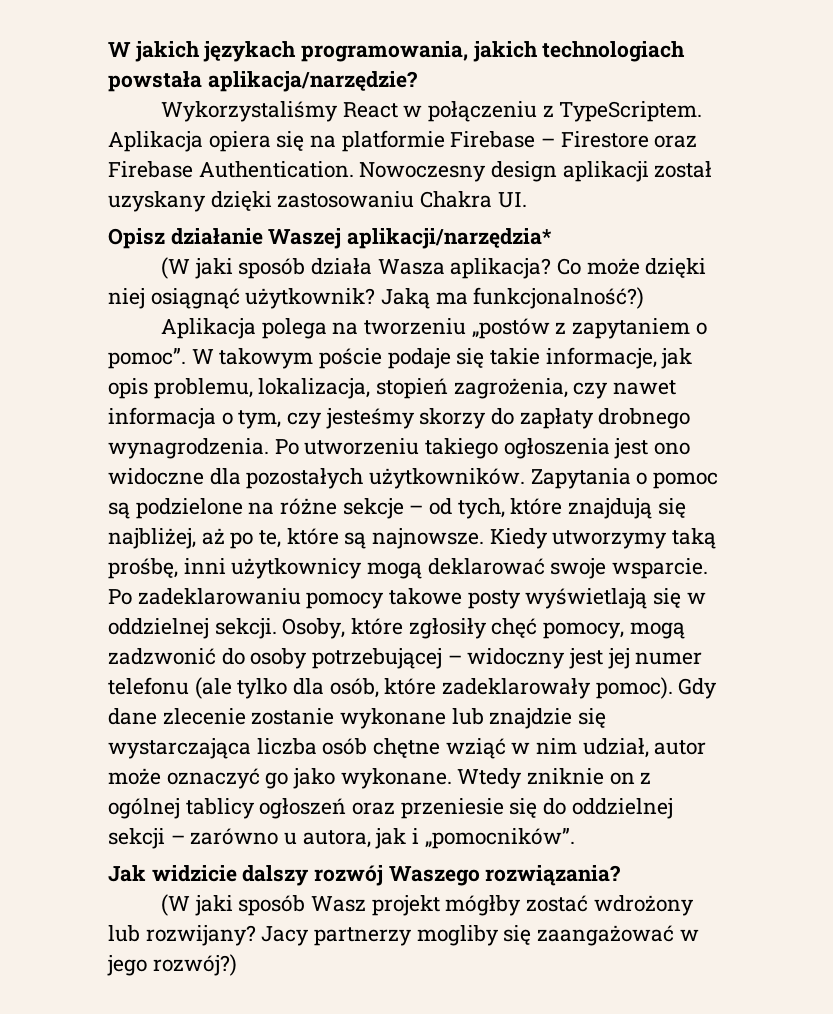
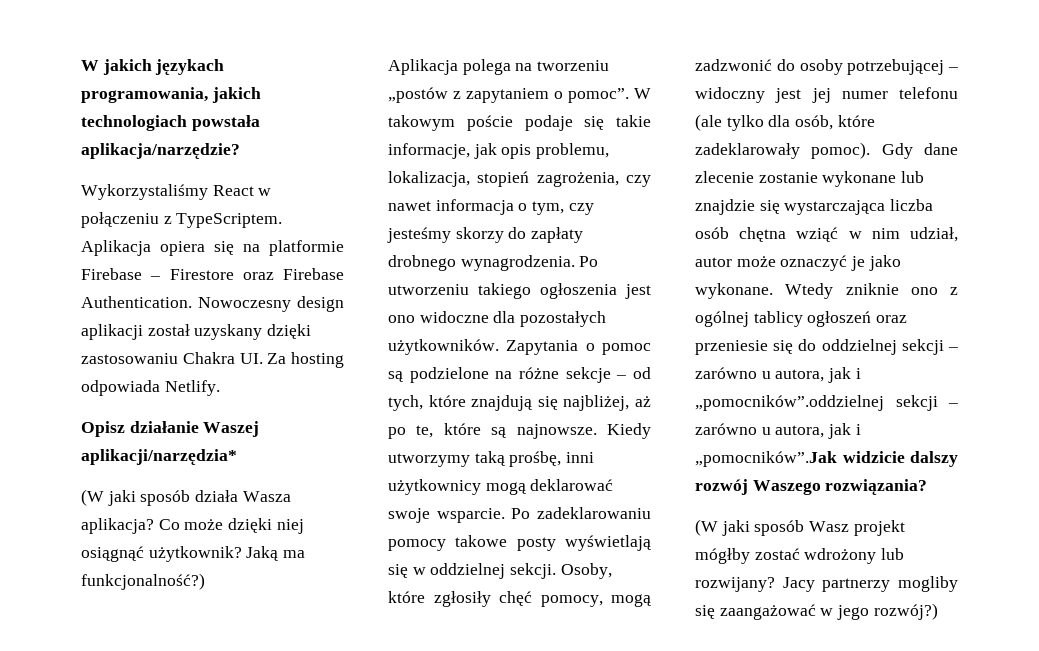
(527, 200) none -> [267,352,344,368] [81,380,220,396] Za hosting odpowiada Netlify.
[373,738,441,758] chętne -> [739,227,787,242] chętna
[265,772,289,789] go -> [851,256,866,271] je
[609,772,635,785] on -> [910,287,938,295] ono
[424,828,575,849] [108,865,146,882] „pomocników”. // Jak -> [695,395,958,411] [695,423,861,439] [695,451,837,467] „pomocników”.oddzielnej sekcji – zarówno u autora, jak i „pomocników”.Jak

